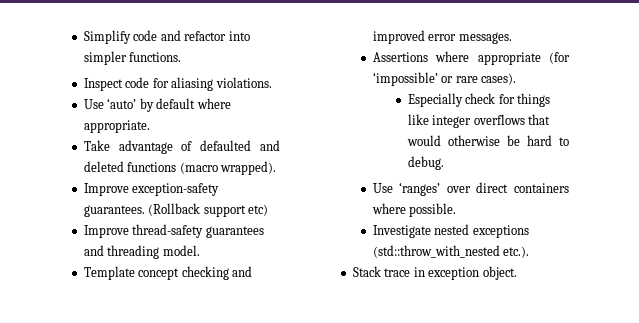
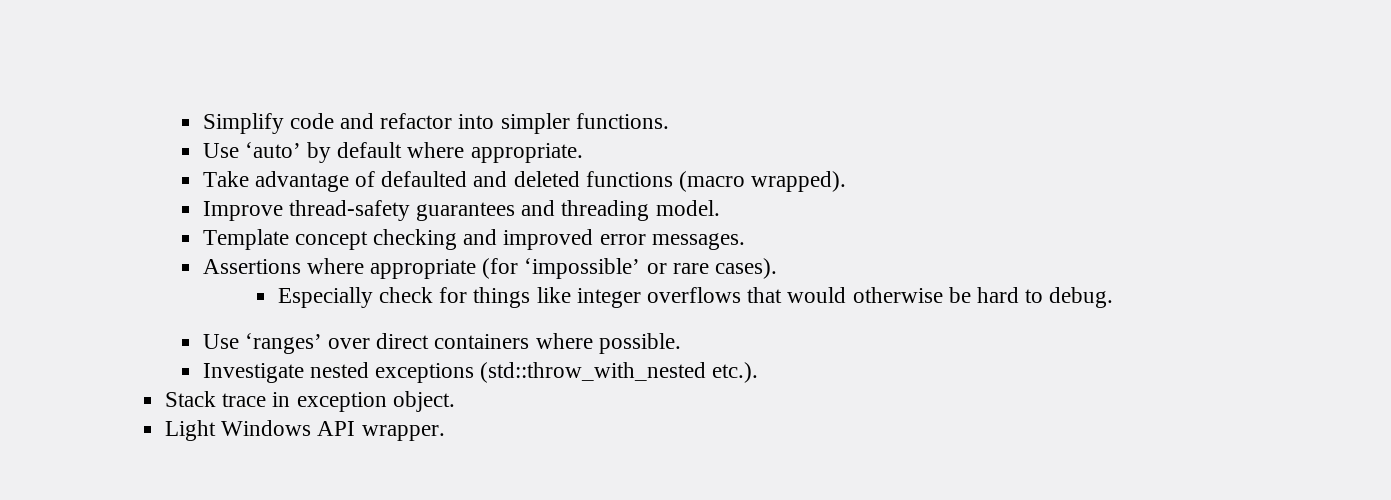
[83,77,272,91] // Inspect code for aliasing violations. -> (669, 121) none
[83,183,220,196] [83,203,269,217] // Improve exception-safety guarantees. (Rollback support etc) -> (847, 181) none
(517, 273) none -> [164,420,445,441] // Light Windows API wrapper.

